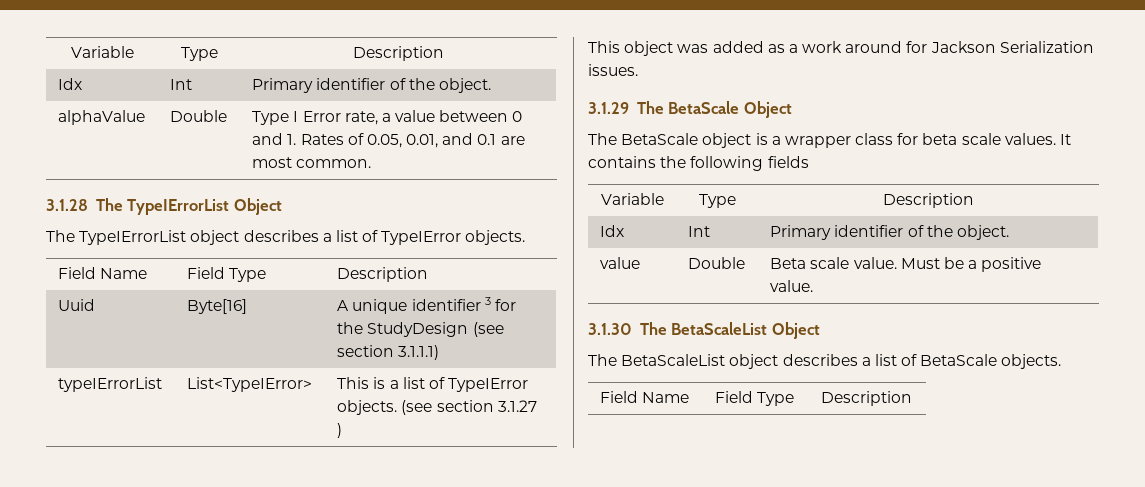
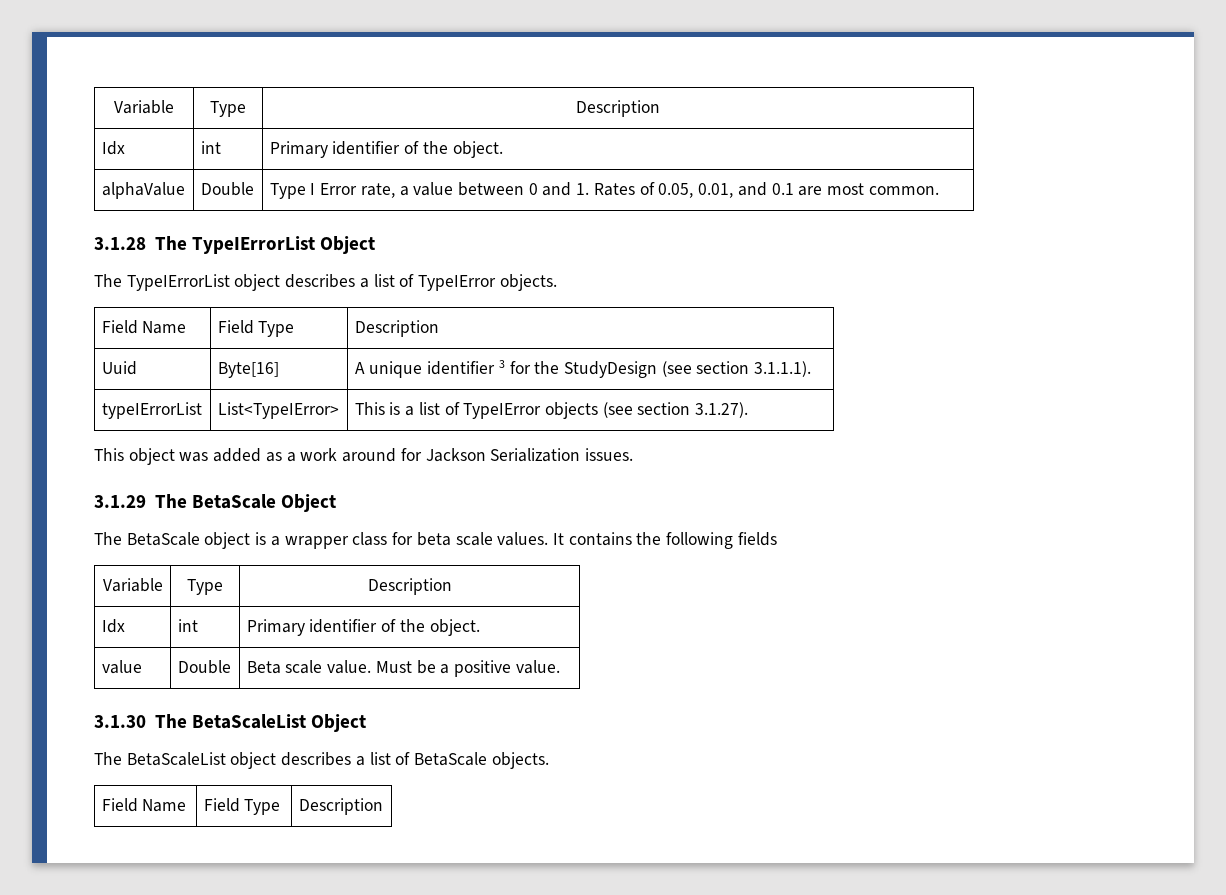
[71,46,134,58] [181,47,218,61] [352,46,444,61] [58,78,83,90] [170,79,193,90] Variable | Type | Description // Idx | Int -> [114,100,174,114] [210,101,246,117] [576,100,660,117] [101,141,125,155] [200,141,221,154] Variable | Type | Description // Idx | int
[398,345,440,360] 3.1.1.1) -> [754,361,812,377] 3.1.1.1).
[337,400,537,415] [337,423,343,438] objects. (see section 3.1.27 ) -> [545,402,749,419] objects (see section 3.1.27).
[688,226,711,237] Int -> [177,619,198,632] int

